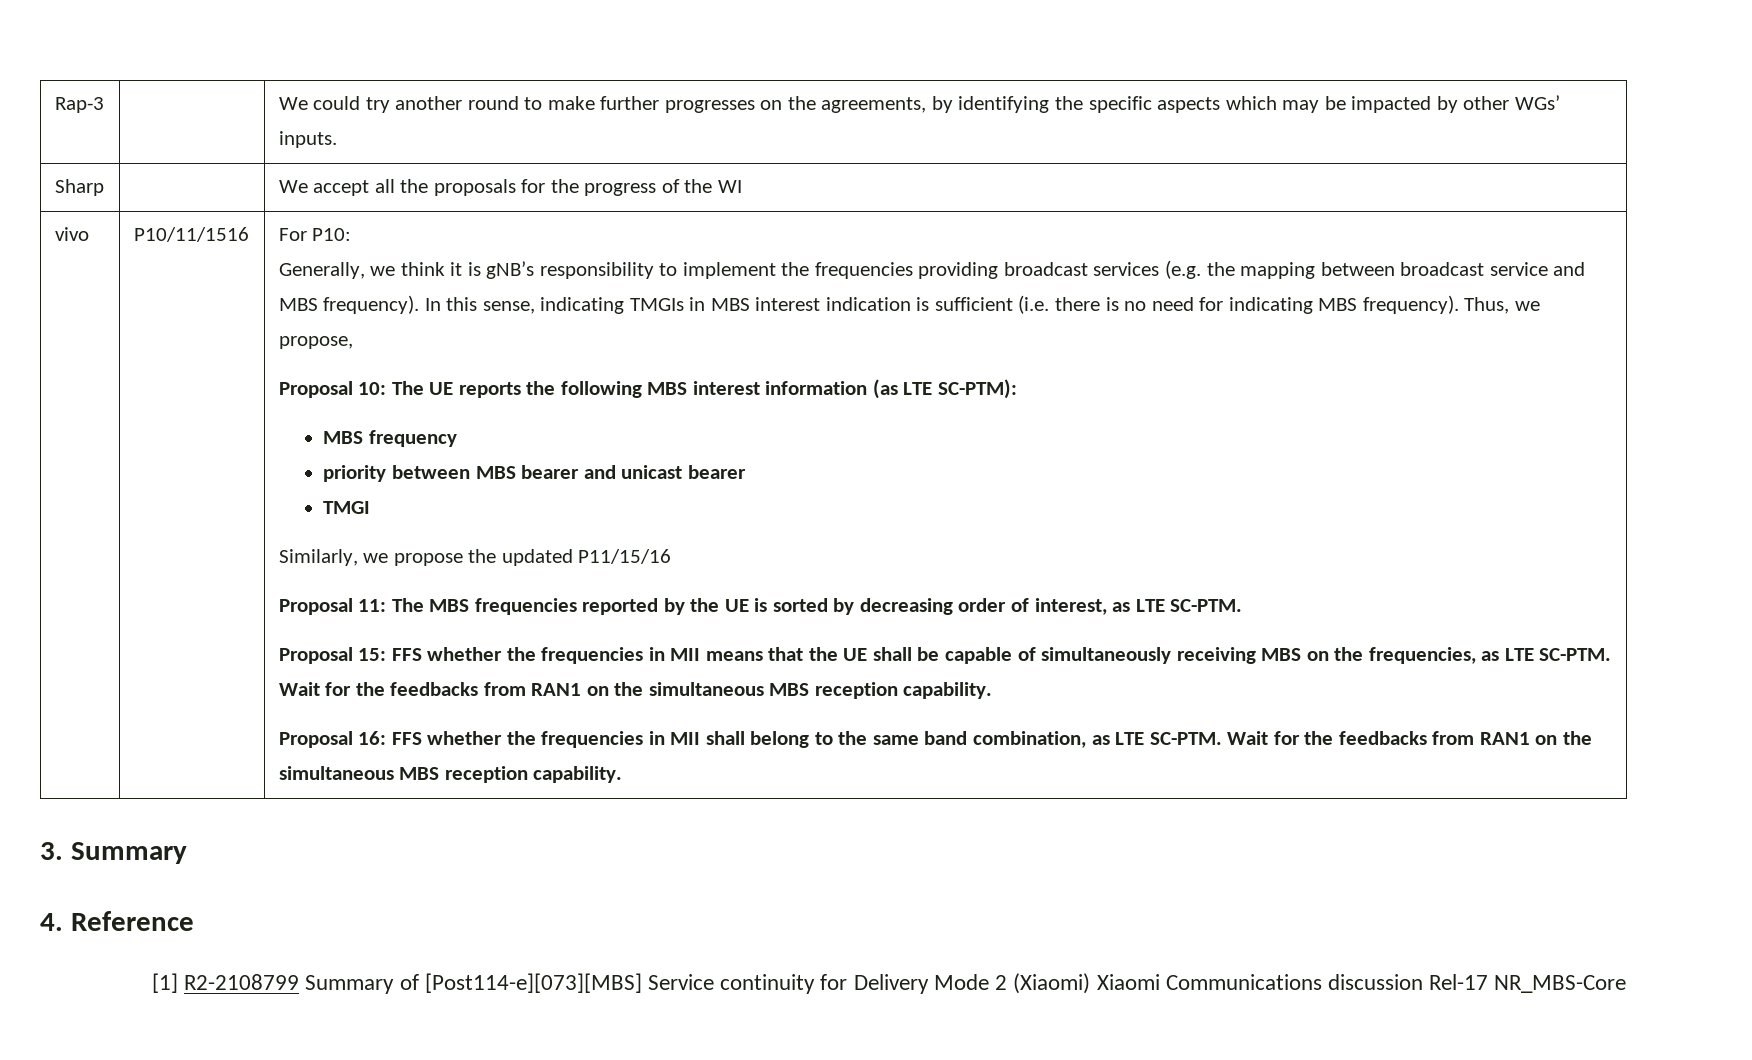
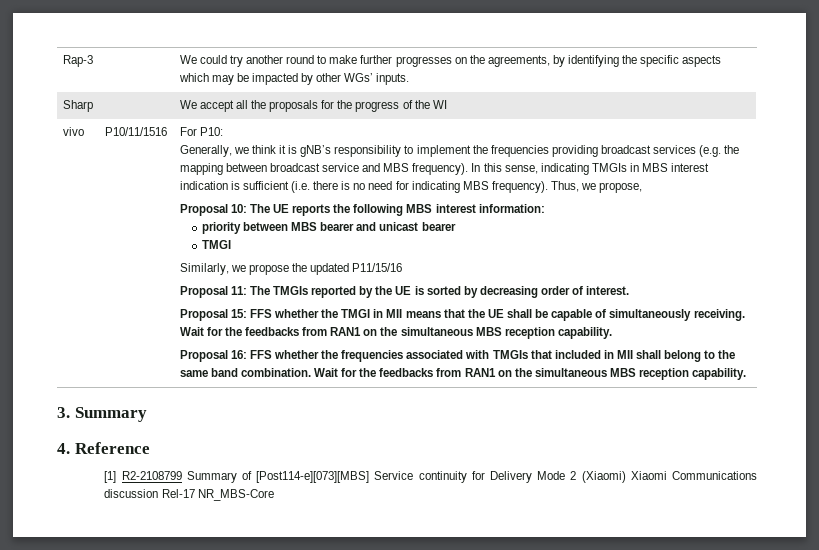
[765,379,1017,399] [323,430,457,447] information (as LTE SC-PTM): // MBS frequency -> [478,204,545,213] information:
[429,598,577,615] MBS frequencies -> [273,286,309,295] TMGIs
[1034,598,1243,615] interest, as LTE SC-PTM. -> [586,286,630,295] interest.
[541,647,644,664] frequencies -> [341,309,371,318] TMGI
[1176,647,1612,664] receiving MBS on the frequencies, as LTE SC-PTM. -> [693,309,745,321] receiving.
(644, 739) none -> [406,350,601,359] associated with TMGIs that included
[973,731,1222,748] combination, as LTE SC-PTM. -> [240,368,311,377] combination.

